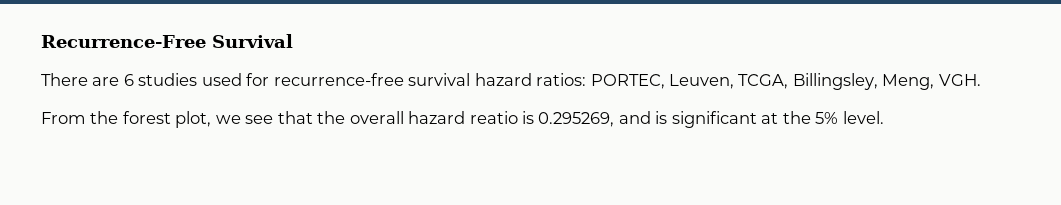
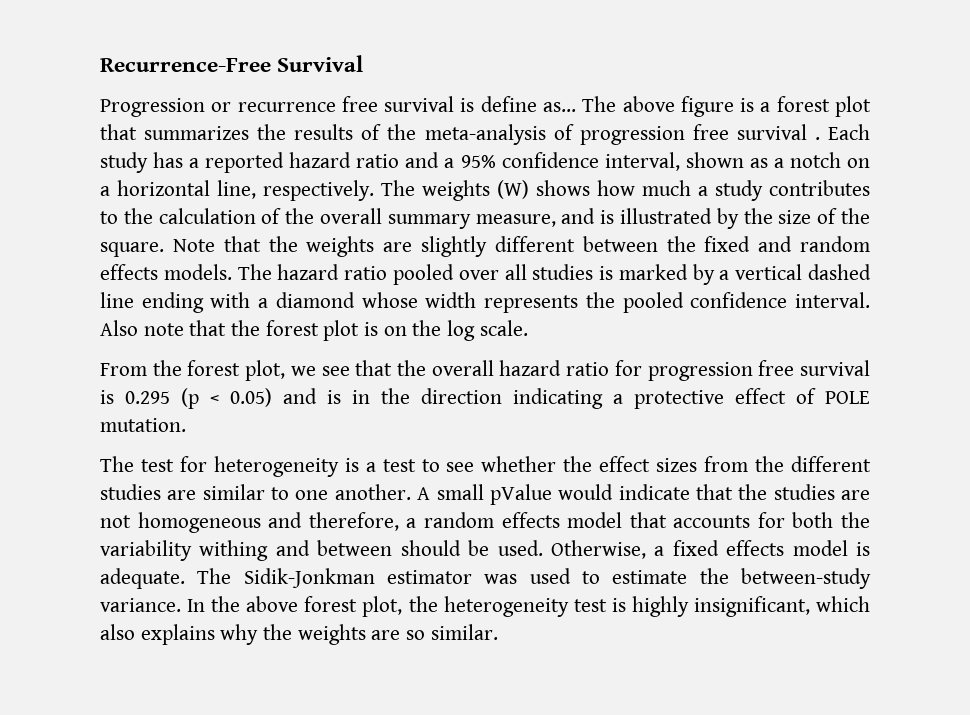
[41,73,981,90] There are 6 studies used for recurrence-free survival hazard ratios: PORTEC, Leuven, TCGA, Billingsley, Meng, VGH. -> [100,96,872,117] [100,124,871,145] [100,152,870,173] [100,180,870,201] [100,208,870,229] [100,236,871,257] [100,264,872,285] [100,292,871,313] [100,320,528,341] Progression or recurrence free survival is define as… The above figure is a forest plot that summarizes the results of the meta-analysis of progression free survival . Each study has a reported hazard ratio and a 95% confidence interval, shown as a notch on a horizontal line, respectively. The weights (W) shows how much a study contributes to the calculation of the overall summary measure, and is illustrated by the size of the square. Note that the weights are slightly different between the fixed and random effects models. The hazard ratio pooled over all studies is marked by a vertical dashed line ending with a diamond whose width represents the pooled confidence interval. Also note that the forest plot is on the log scale.
[469,111,884,128] reatio is 0.295269, and is significant at the 5% level. -> [566,360,870,381] [100,388,870,409] [100,418,186,432] [100,456,871,477] [100,484,871,505] [100,512,871,533] [100,540,870,561] [100,568,871,589] [100,596,871,617] [100,624,498,645] ratio for progression free survival is 0.295 (p < 0.05) and is in the direction indicating a protective effect of POLE mutation. // The test for heterogeneity is a test to see whether the effect sizes from the different studies are similar to one another. A small pValue would indicate that the studies are not homogeneous and therefore, a random effects model that accounts for both the variability withing and between should be used. Otherwise, a fixed effects model is adequate. The Sidik-Jonkman estimator was used to estimate the between-study variance. In the above forest plot, the heterogeneity test is highly insignificant, which also explains why the weights are so similar.

